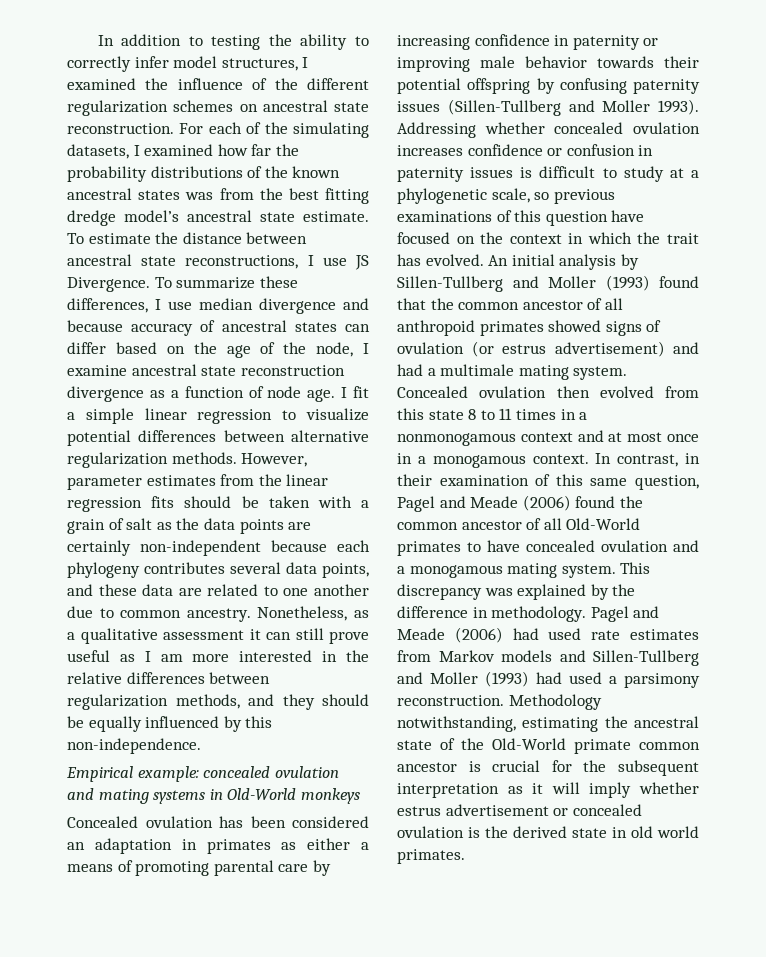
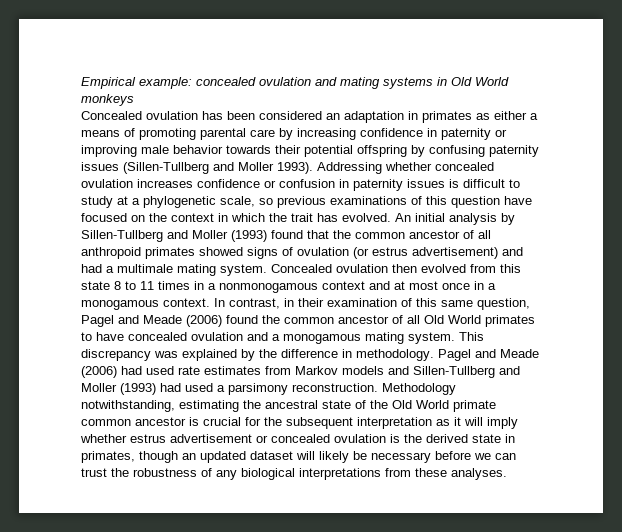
[97,34,369,50] [67,56,309,72] [67,78,369,90] [67,100,369,116] [67,122,369,138] [67,144,299,159] [67,166,341,182] [67,188,369,204] [67,210,369,226] [67,232,308,244] [67,254,369,270] [67,276,298,292] [67,298,369,314] [67,320,370,336] [67,342,369,358] [67,364,345,376] [67,386,369,402] [67,408,369,424] [67,430,369,446] [67,452,308,468] [67,474,329,490] [67,496,369,512] [67,518,312,534] [67,540,370,556] [67,562,369,578] [67,584,370,596] [67,606,369,622] [67,628,369,644] [67,650,369,662] [67,672,271,684] [67,694,369,710] [67,716,273,732] [67,738,201,754] In addition to testing the ability to correctly infer model structures, I examined the influence of the different regularization schemes on ancestral state reconstruction. For each of the simulating datasets, I examined how far the probability distributions of the known ancestral states was from the best fitting dredge model’s ancestral state estimate. To estimate the distance between ancestral state reconstructions, I use JS Divergence. To summarize these differences, I use median divergence and because accuracy of ancestral states can differ based on the age of the node, I examine ancestral state reconstruction divergence as a function of node age. I fit a simple linear regression to visualize potential differences between alternative regularization methods. However, parameter estimates from the linear regression fits should be taken with a grain of salt as the data points are certainly non-independent because each phylogeny contributes several data points, and these data are related to one another due to common ancestry. Nonetheless, as a qualitative assessment it can still prove useful as I am more interested in the relative differences between regularization methods, and they should be equally influenced by this non-independence. // -> (81, 83) none
[227,788,297,800] Old-World -> [451,77,509,86] Old World
[566,518,641,530] Old-World -> [424,315,481,324] Old World
[492,738,566,750] Old-World -> [392,400,449,409] Old World
[631,826,699,838] [397,849,465,864] old world primates. -> [81,451,516,463] [81,468,507,480] primates, though an updated dataset will likely be necessary before we can trust the robustness of any biological interpretations from these analyses.

